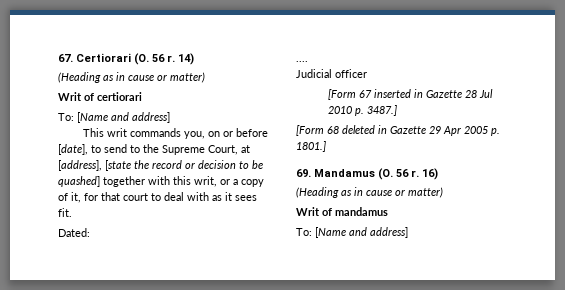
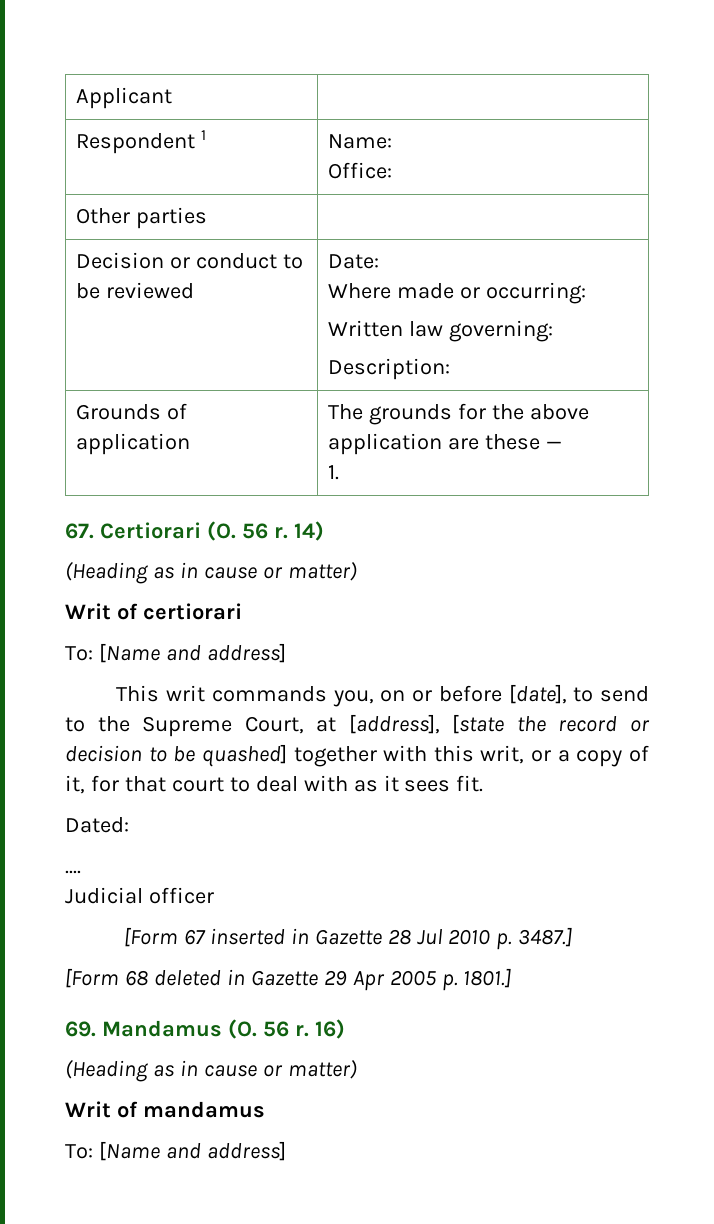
(58, 58) none -> [76,87,173,109] [76,130,207,154] [328,134,393,149] [328,162,393,179] [76,207,208,229] [76,252,304,269] [76,282,195,299] [328,254,380,269] [328,282,587,304] [328,320,554,342] [328,358,451,380] [76,403,188,420] [76,433,191,455] [328,403,590,425] [328,433,563,455] [328,465,340,480] Applicant | // Respondent 1 | Name: // Office: // Other parties | // Decision or conduct to be reviewed | Date: // Where made or occurring: // Written law governing: // Description: // Grounds of application | The grounds for the above application are these — // 1. //

